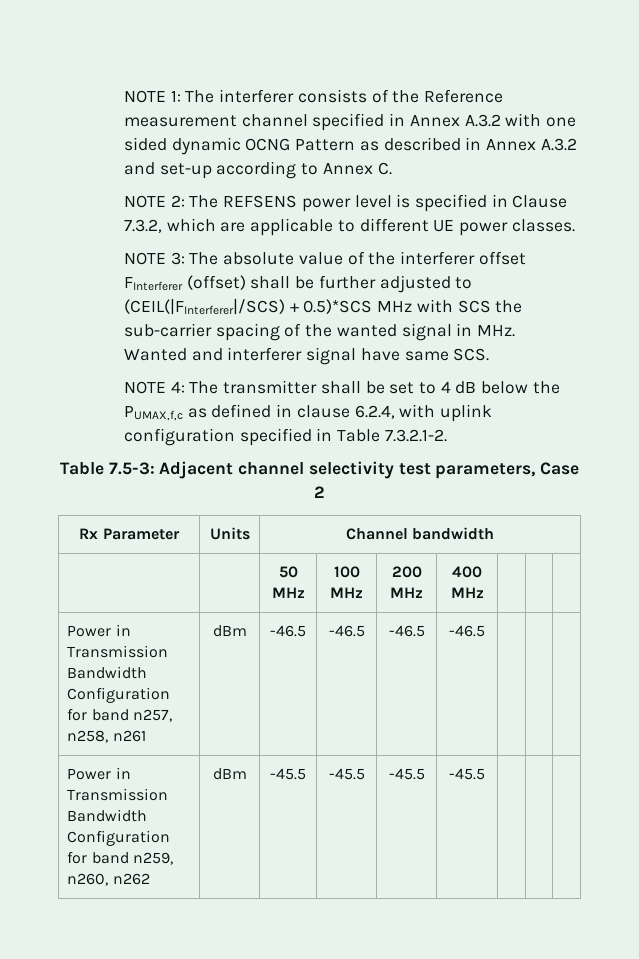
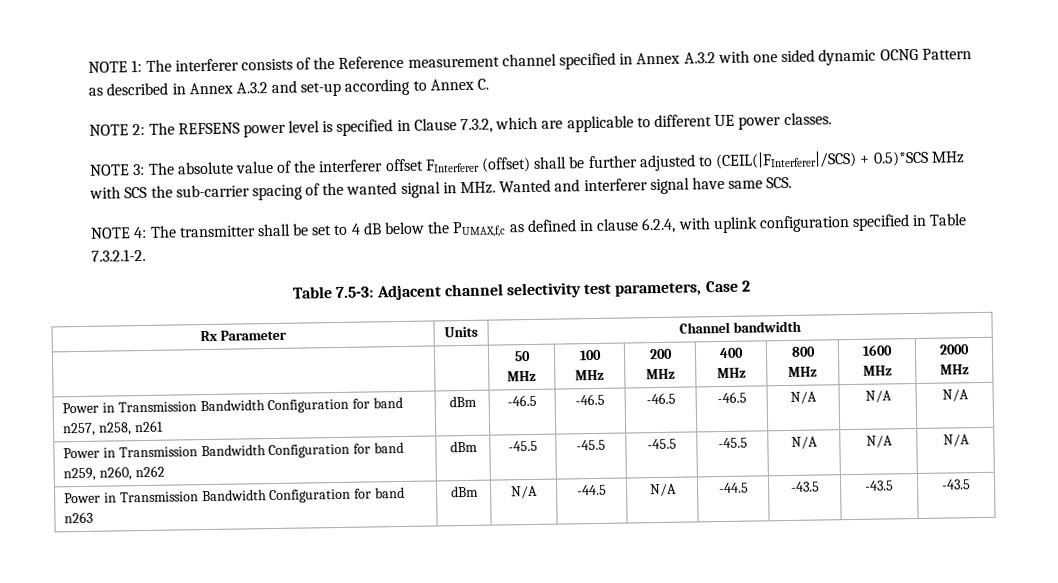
(484, 592) | | -> [790,346,816,357] [788,366,818,377] [862,344,893,356] [862,365,893,376] [939,344,970,355] [939,364,970,375] 800 MHz | 1600 MHz | 2000 MHz
(485, 631) | | -> [790,391,817,404] [864,390,892,403] [941,389,969,402] N/A | N/A | N/A
(485, 774) | | -> [791,436,818,449] [865,435,893,448] [942,434,970,447] [64,486,405,504] [64,511,94,524] [450,485,479,498] [511,485,538,499] [577,484,607,496] [649,483,677,497] [717,482,749,494] [789,481,820,492] [864,480,894,491] [941,479,971,490] N/A | N/A | N/A // Power in Transmission Bandwidth Configuration for band n263 | dBm | N/A | -44.5 | N/A | -44.5 | -43.5 | -43.5 | -43.5

